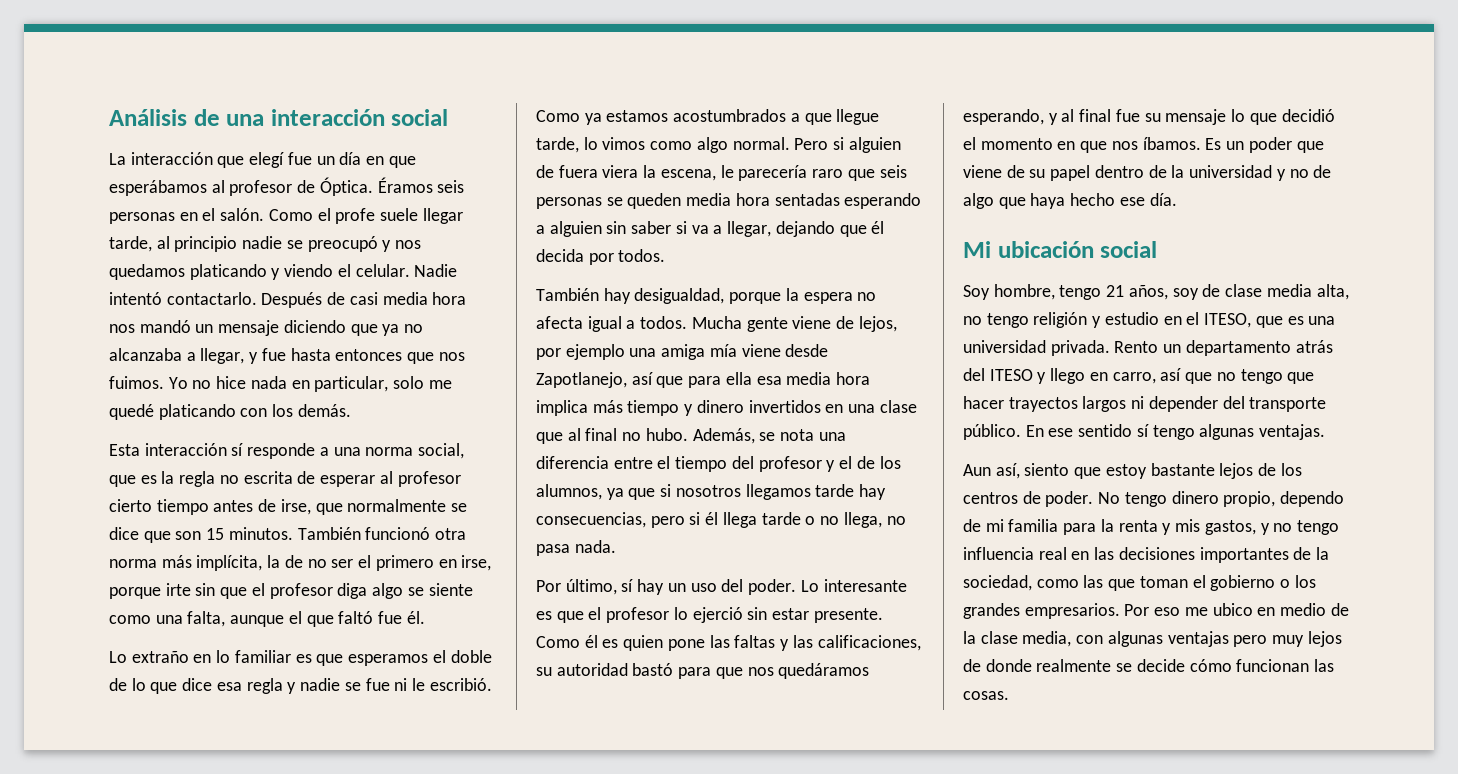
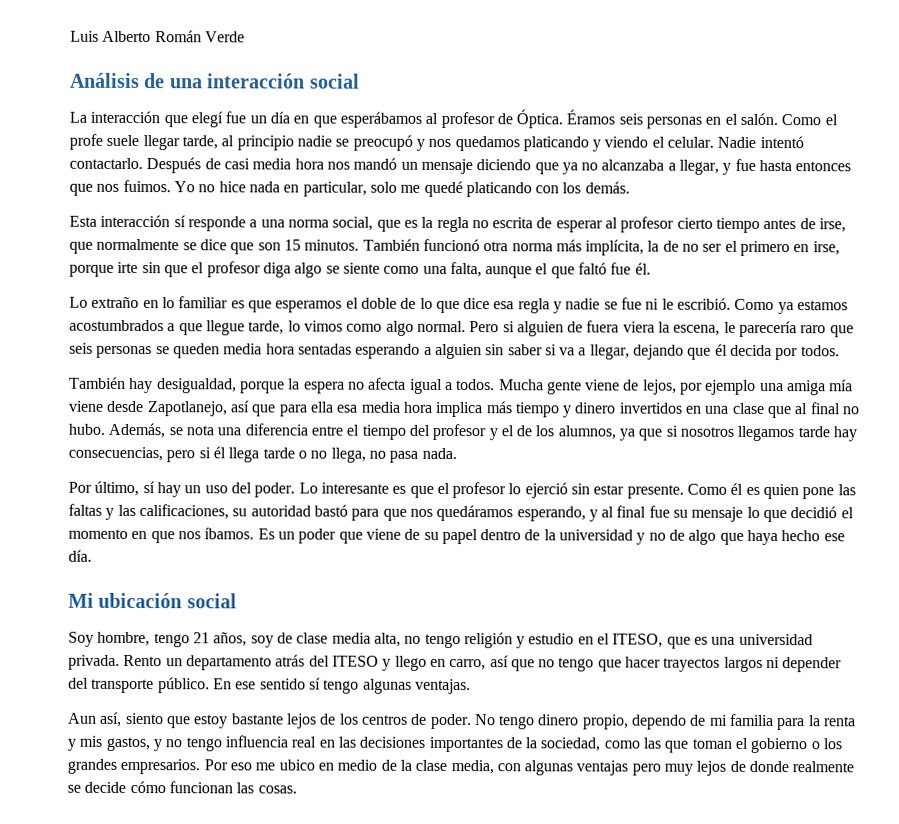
(109, 117) none -> [70,30,245,43] Luis Alberto Román Verde //

